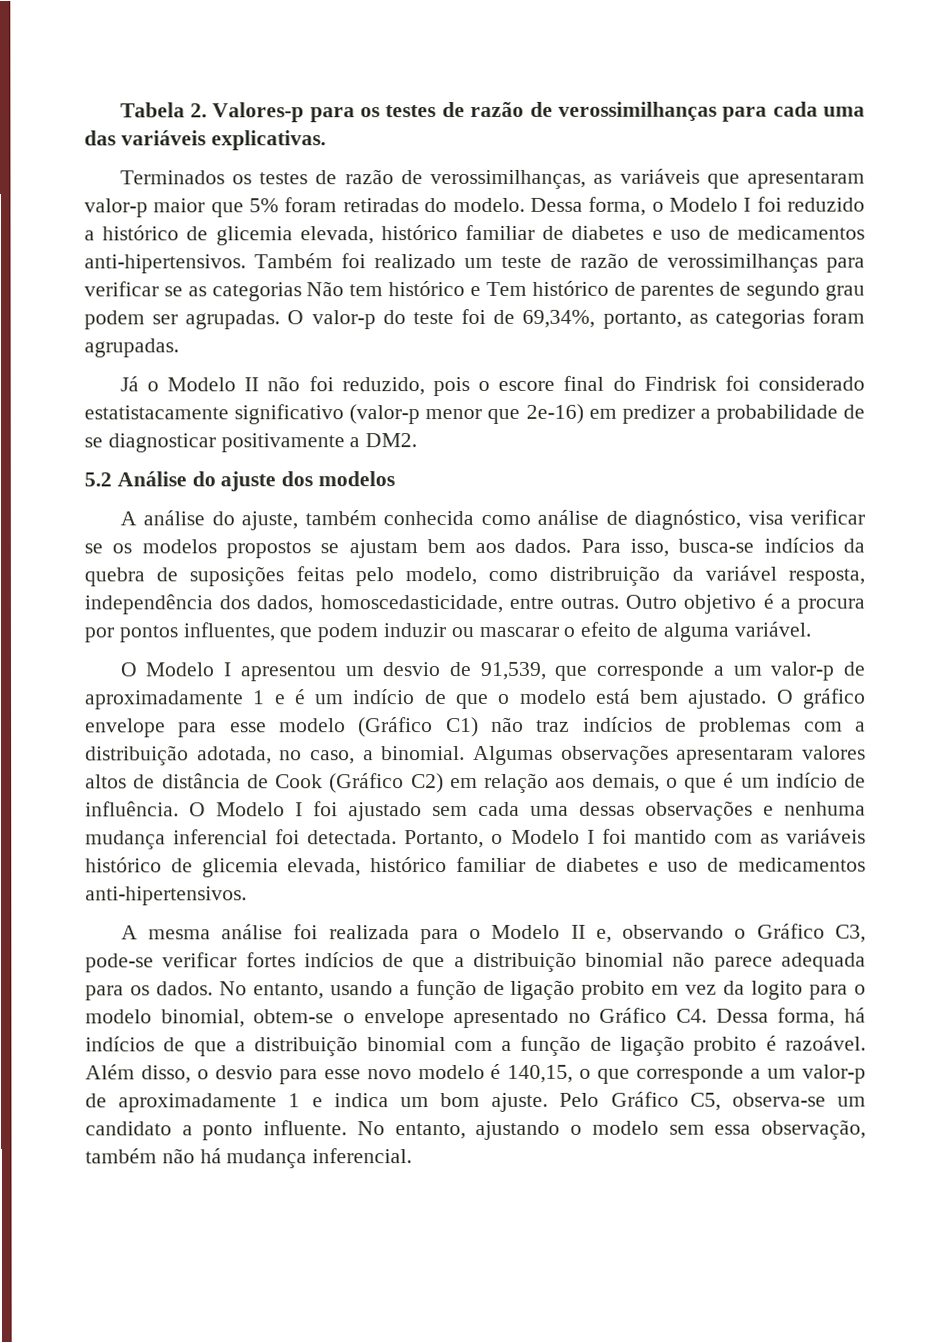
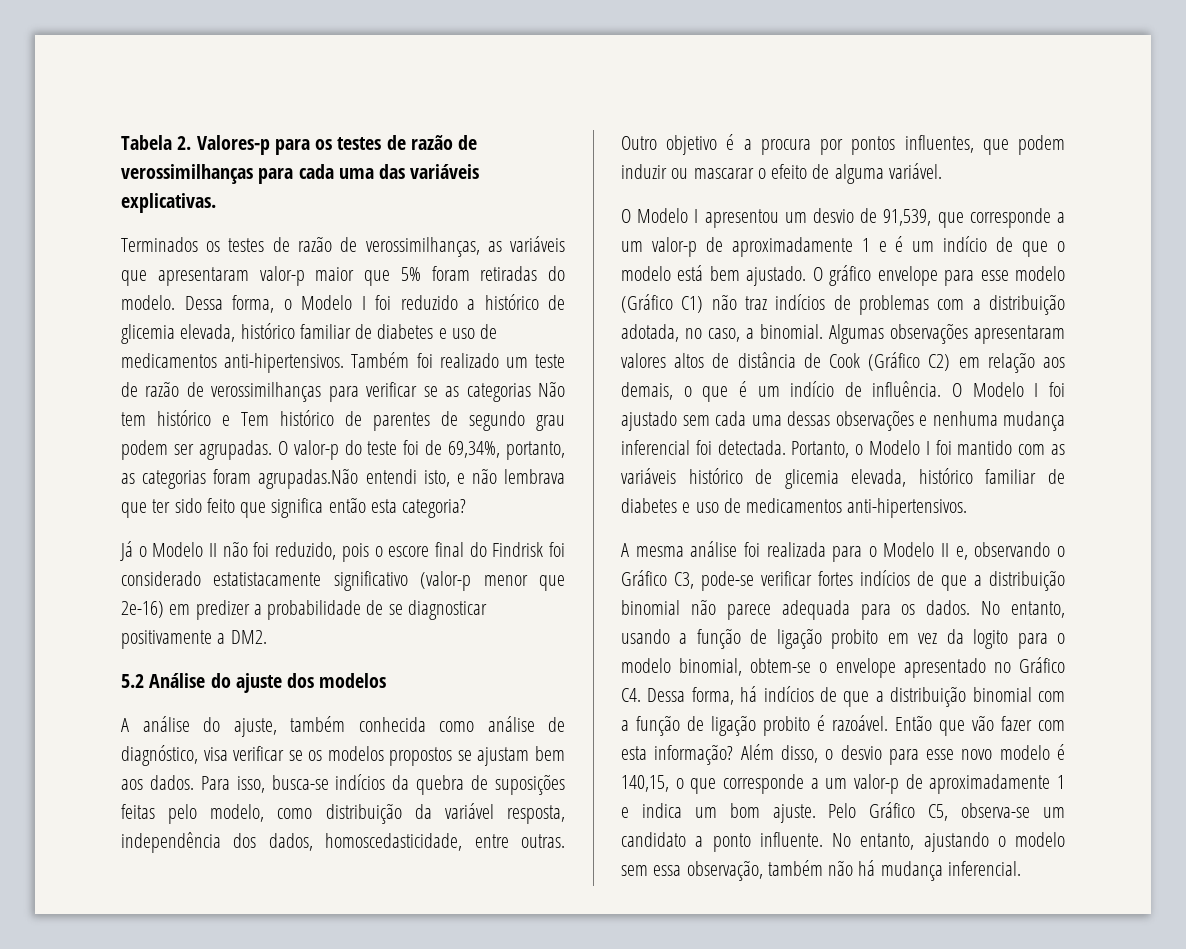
[84,338,179,358] agrupadas. -> [258,468,565,489] [121,497,467,518] agrupadas.Não entendi isto, e não lembrava que ter sido feito que significa então esta categoria?
[549,565,661,586] distribruição -> [325,803,402,824] distribuição
(866, 1043) none -> [895,715,1065,736] [621,744,734,765] Então que vão fazer com esta informação?

